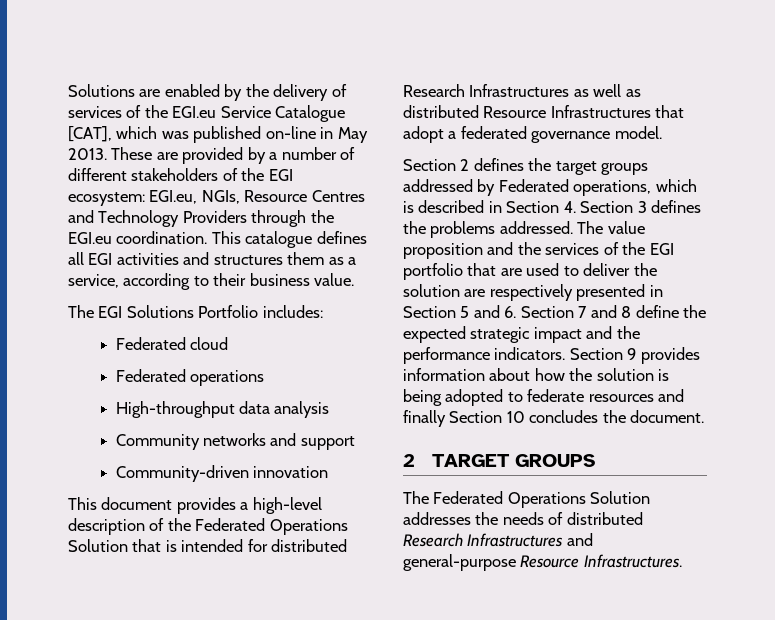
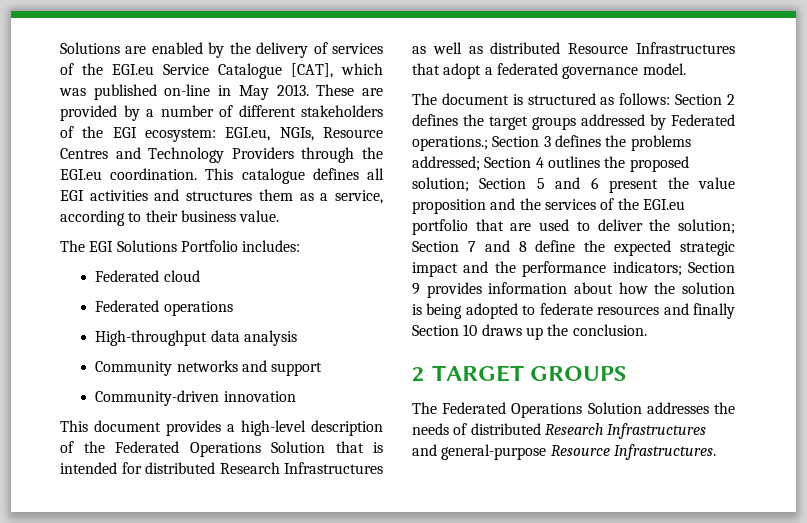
(662, 132) none -> [412,93,671,105] The document is structured as follows:
[573,179,697,196] [403,200,576,213] operations, which is described in Section 4. -> [412,136,488,151] operations.;
[499,221,604,234] addressed. The -> [412,156,689,172] [412,177,689,193] addressed; Section 4 outlines the proposed solution; Section 5 and 6 present the
[649,243,674,255] EGI -> [642,199,685,210] EGI.eu
[403,284,663,301] [403,305,517,318] solution are respectively presented in Section 5 and 6. -> [678,219,735,234] solution;
[494,347,566,360] indicators. -> [612,261,682,276] indicators;
[529,410,705,423] concludes the document. -> [481,324,647,340] draws up the conclusion.

